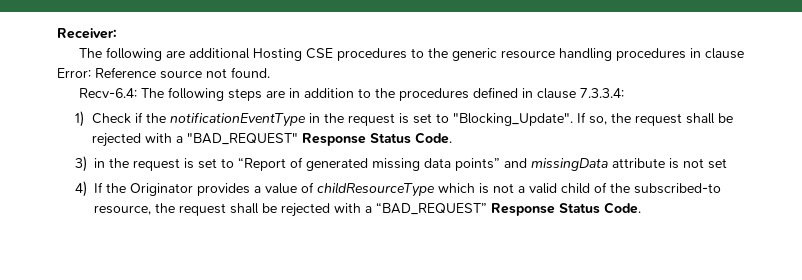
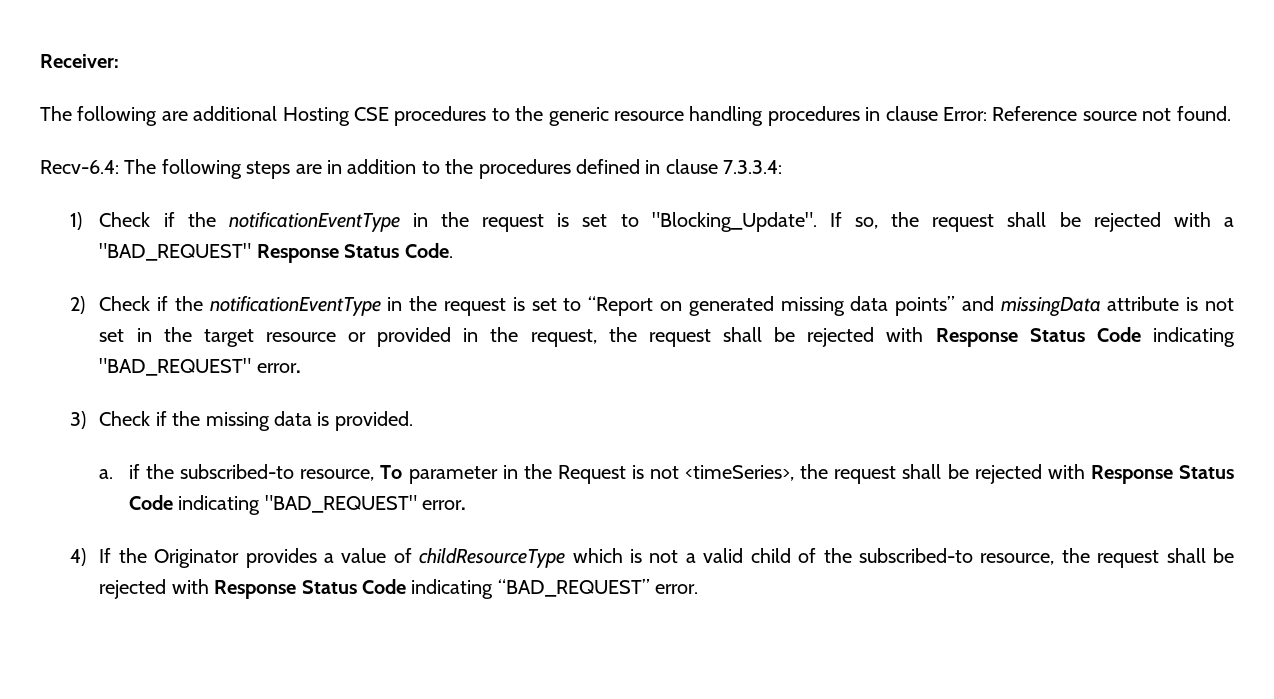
[74,156,87,172] 3) -> [69,296,381,316] 2) Check if the notificationEventType
[289,157,303,168] of -> [659,301,682,311] on
(727, 163) none -> [136,327,1236,347] [99,358,301,376] [69,411,413,431] [99,464,1234,484] [129,495,467,515] in the target resource or provided in the request, the request shall be rejected with Response Status Code indicating "BAD_REQUEST" error. // 3) Check if the missing data is provided. // a. if the subscribed-to resource, To parameter in the Request is not <timeSeries>, the request shall be rejected with Response Status Code indicating "BAD_REQUEST" error.
[364,202,641,216] a “BAD_REQUEST” Response Status Code. -> [214,579,699,599] Response Status Code indicating “BAD_REQUEST” error.

